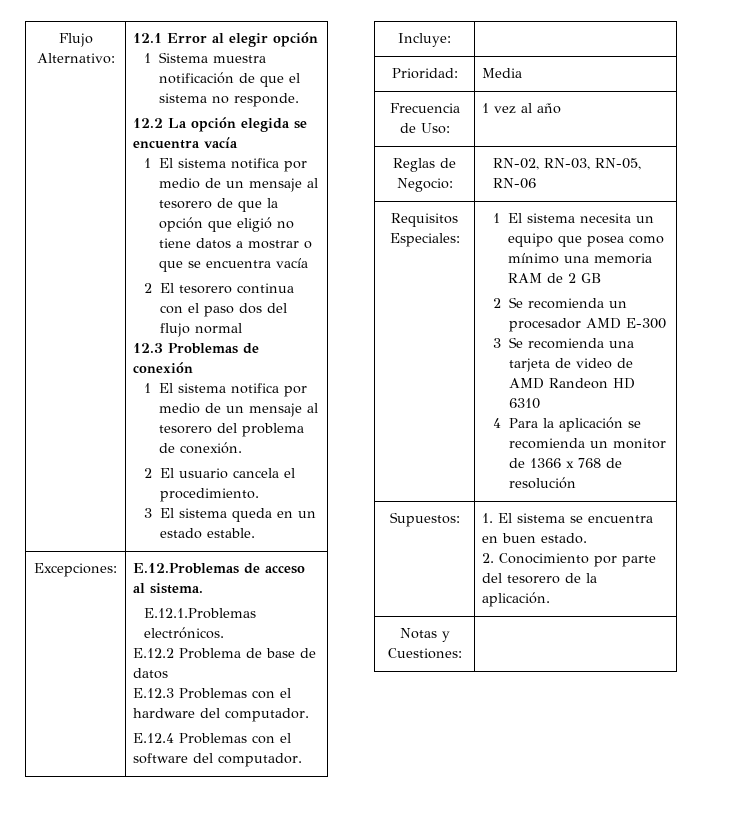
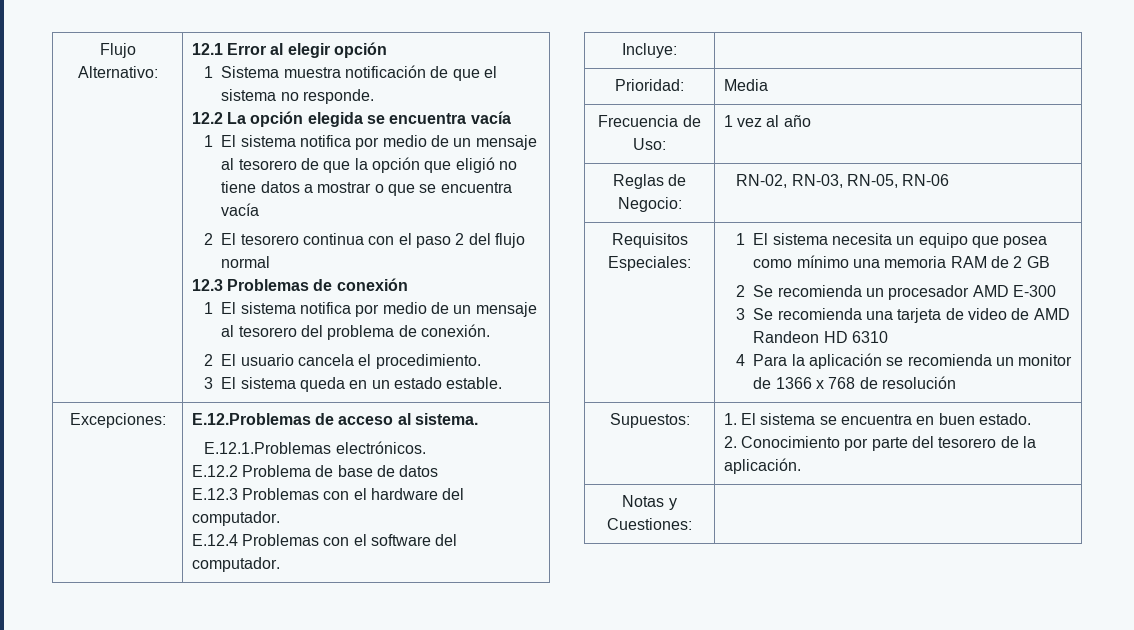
[238,303,262,314] dos -> [455,233,465,245] 2

